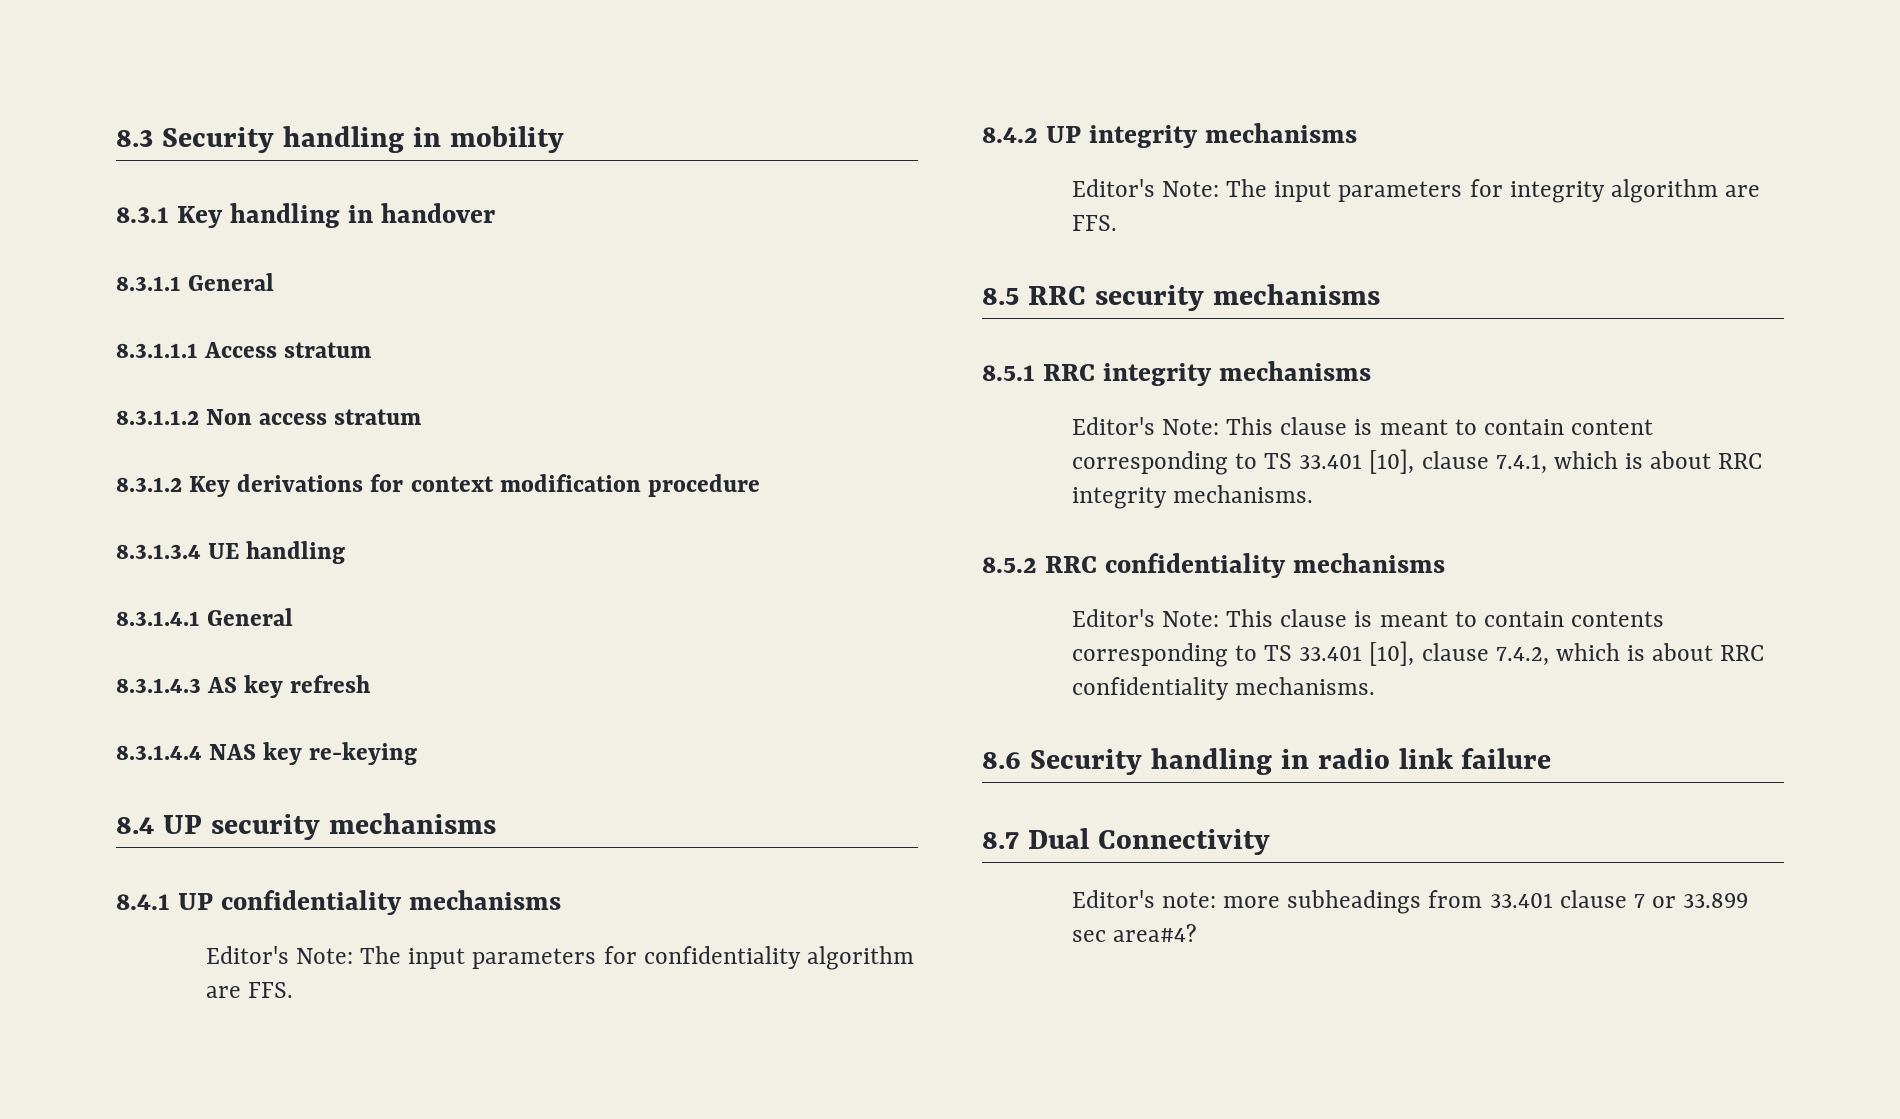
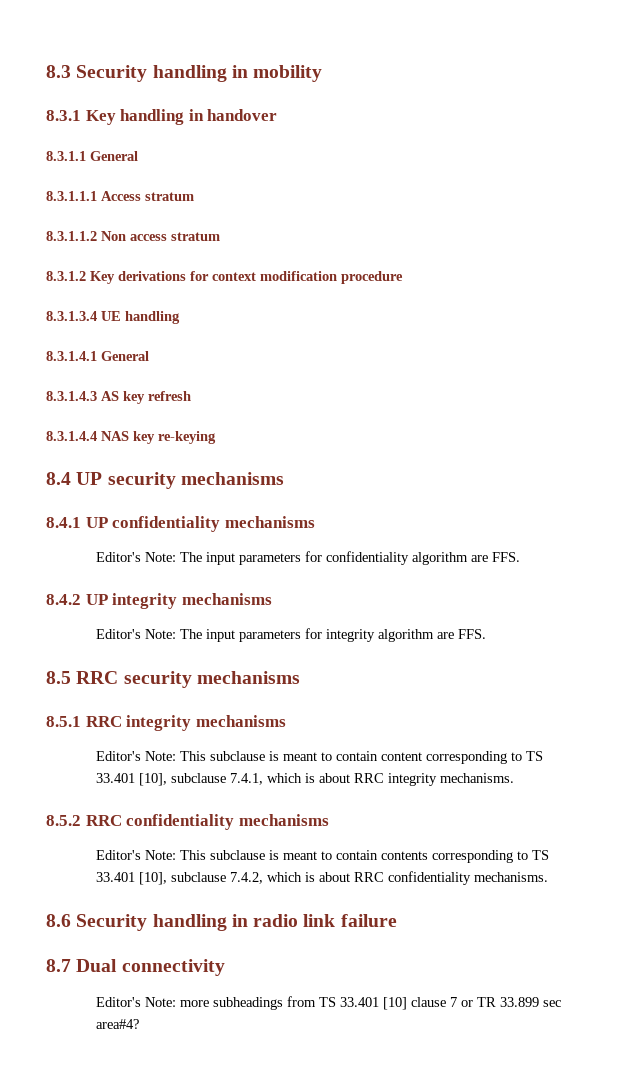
[1280,417,1348,435] clause -> [209,751,265,761] subclause
[1421,451,1489,469] clause -> [170,773,226,783] subclause
[1280,609,1348,627] clause -> [209,850,265,860] subclause
[1421,643,1489,661] clause -> [170,872,226,882] subclause
[1097,829,1270,855] [1071,890,1216,908] Connectivity // Editor's note: -> [121,959,225,976] [95,997,176,1007] connectivity // Editor's Note:
[1489,893,1553,908] 33.401 -> [318,997,407,1010] TS 33.401 [10]
(1676, 902) none -> [476,997,496,1007] TR

